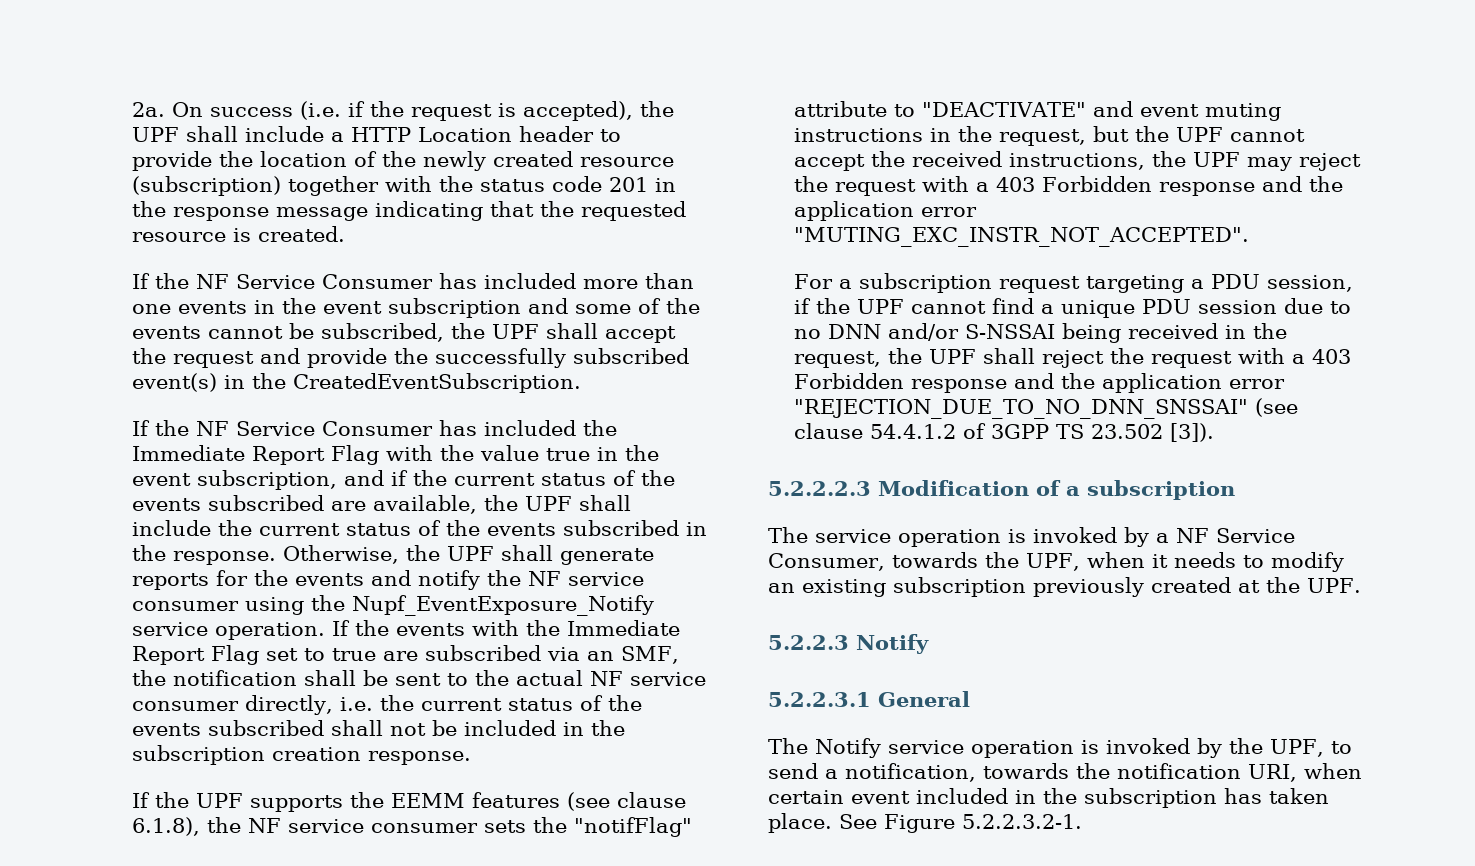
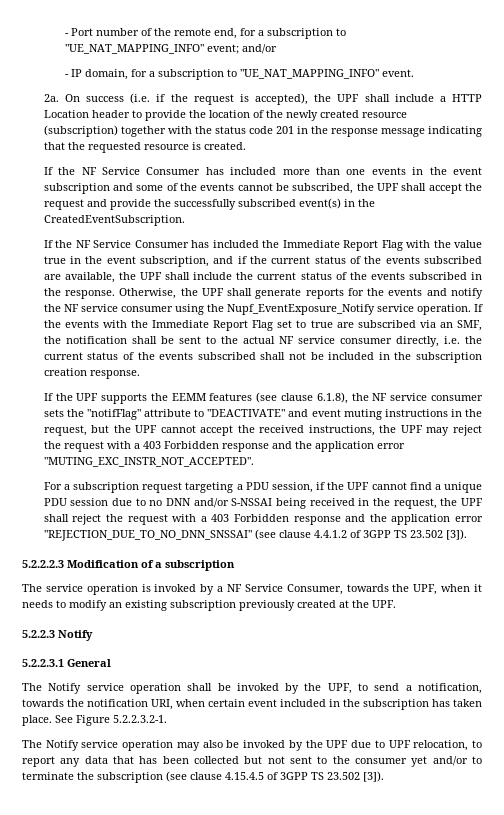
(131, 109) none -> [65,28,347,39] [65,44,278,54] [65,69,415,80] - Port number of the remote end, for a subscription to "UE_NAT_MAPPING_INFO" event; and/or // - IP domain, for a subscription to "UE_NAT_MAPPING_INFO" event. //
[869,424,956,439] 54.4.1.2 -> [313,530,347,538] 4.4.1.2
[1081,740,1099,754] is -> [187,683,231,691] shall be
(1082, 821) none -> [22,740,483,751] [22,756,482,767] [22,771,384,783] // The Notify service operation may also be invoked by the UPF due to UPF relocation, to report any data that has been collected but not sent to the consumer yet and/or to terminate the subscription (see clause 4.15.4.5 of 3GPP TS 23.502 [3]).

